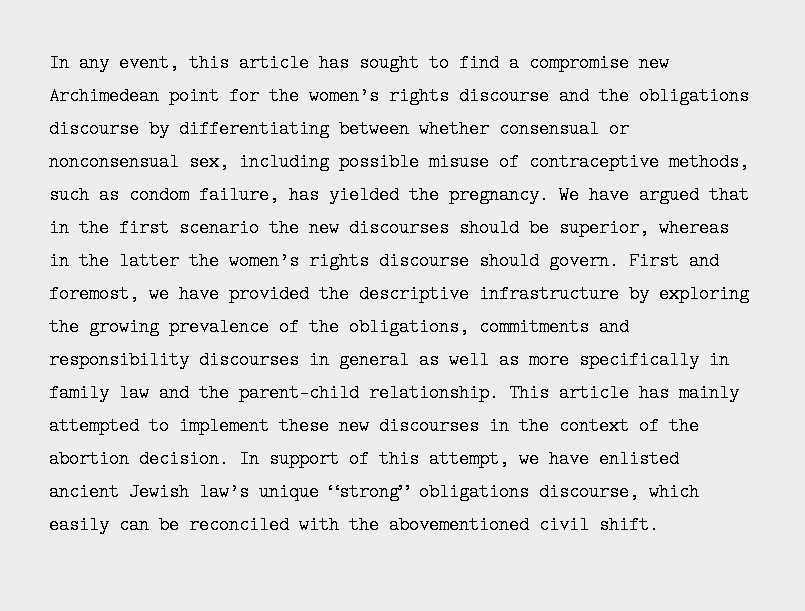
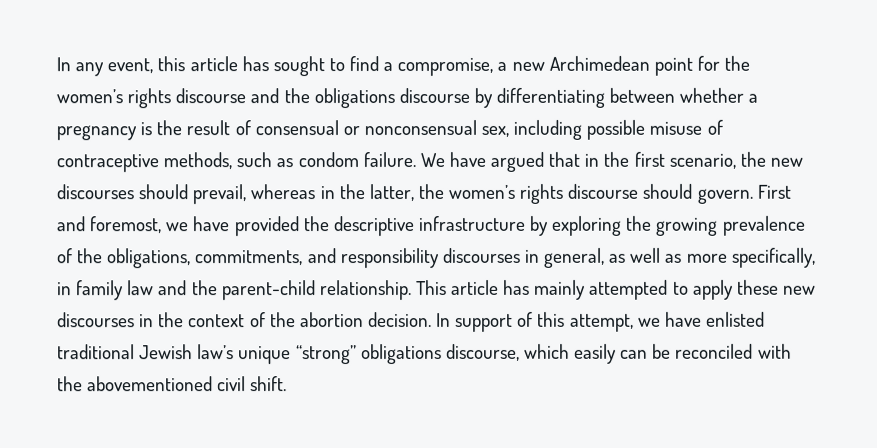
[529,54,629,72] compromise -> [397,57,508,77] compromise, a
(489, 129) none -> [748,93,759,103] [56,120,251,141] a pregnancy is the result of
[199,186,549,204] failure, has yielded the pregnancy. -> [362,152,416,168] failure.
[179,219,259,237] scenario -> [668,153,736,169] scenario,
[529,219,649,237] be superior, -> [192,184,247,205] prevail,
[119,252,179,270] latter -> [368,184,414,202] latter,
[479,318,589,336] commitments -> [195,250,304,266] commitments,
[339,351,409,369] general -> [544,247,606,268] general,
[579,351,699,369] specifically -> [731,247,816,268] specifically,
[179,417,269,435] implement -> [692,279,734,300] apply
[49,483,119,501] ancient -> [57,344,135,360] traditional

